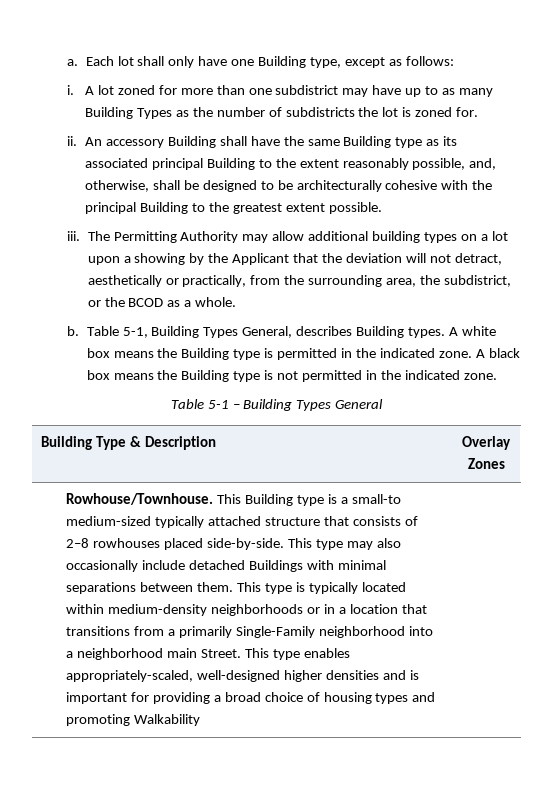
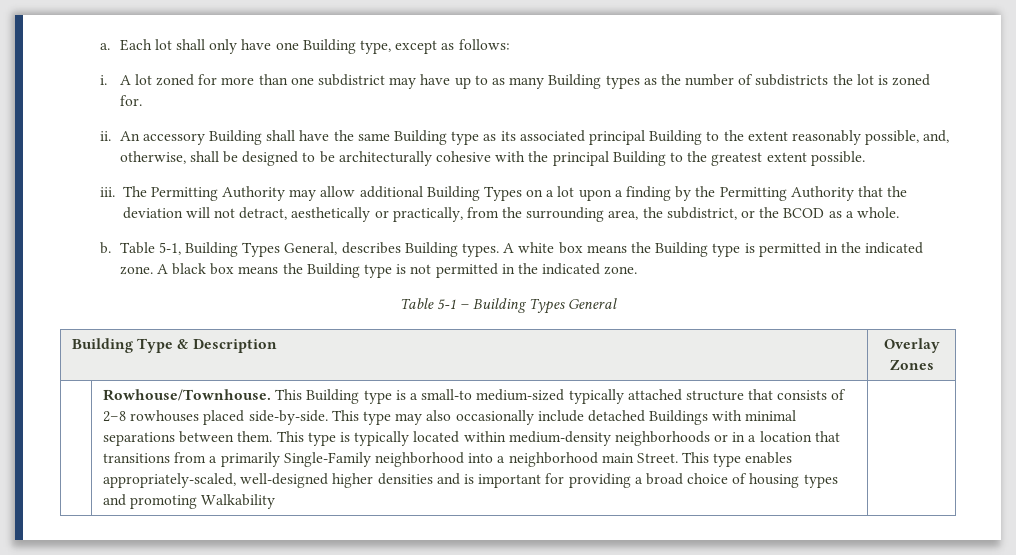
[136,108,172,119] Types -> [605,75,640,89] types
[372,231,458,243] building types -> [426,186,522,201] Building Types
[134,253,186,265] showing -> [625,186,671,201] finding
[232,253,290,265] Applicant -> [719,186,854,201] Permitting Authority

